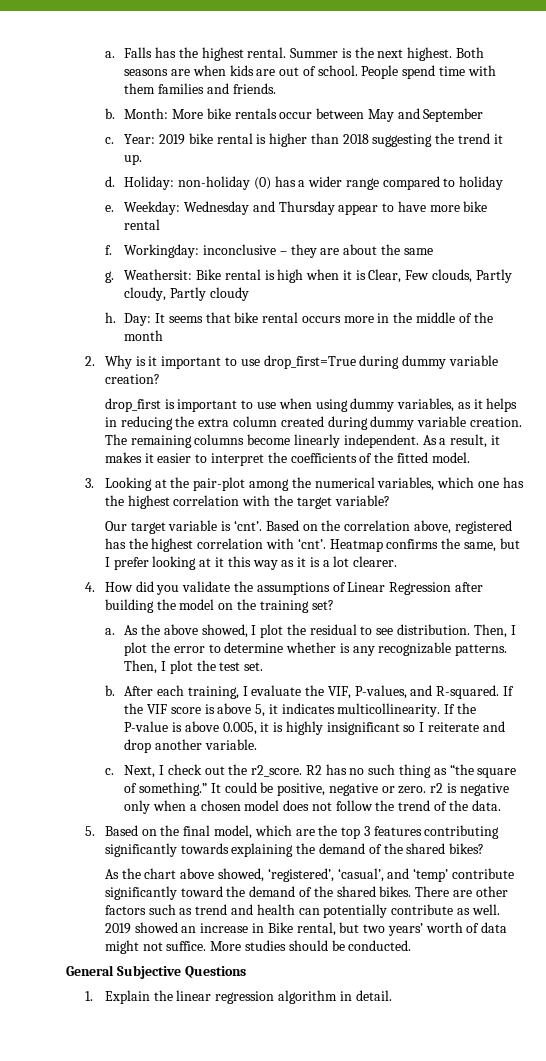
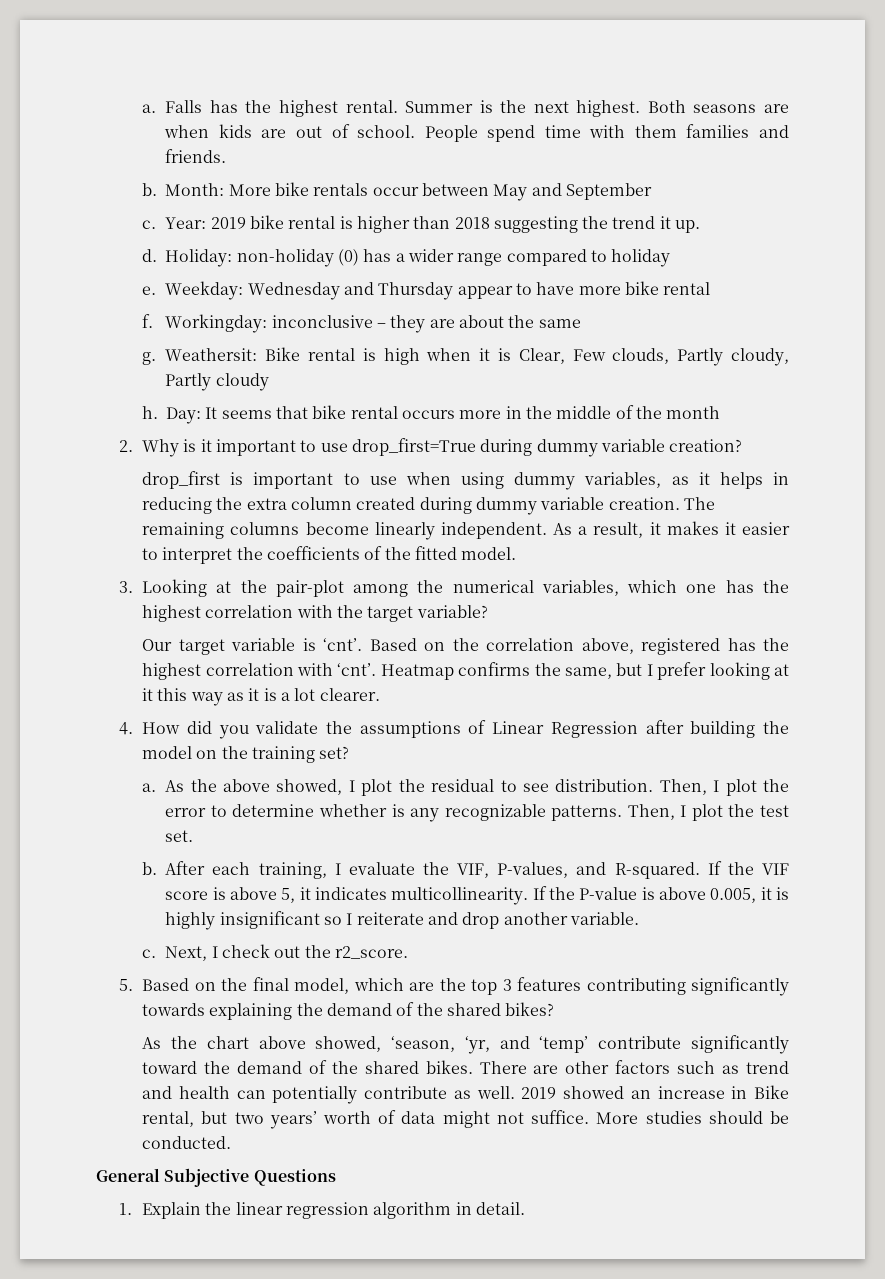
[305,764,517,778] [124,782,509,796] [124,800,501,814] R2 has no such thing as “the square of something.” It could be positive, negative or zero. r2 is negative only when a chosen model does not follow the trend of the data. -> (408, 952) none
[267,868,384,882] ‘registered’, ‘casual’, -> [391,1036,490,1054] ‘season, ‘yr,

